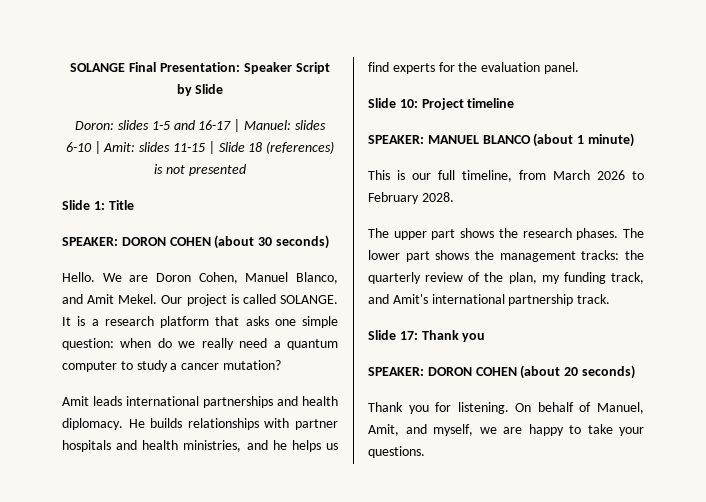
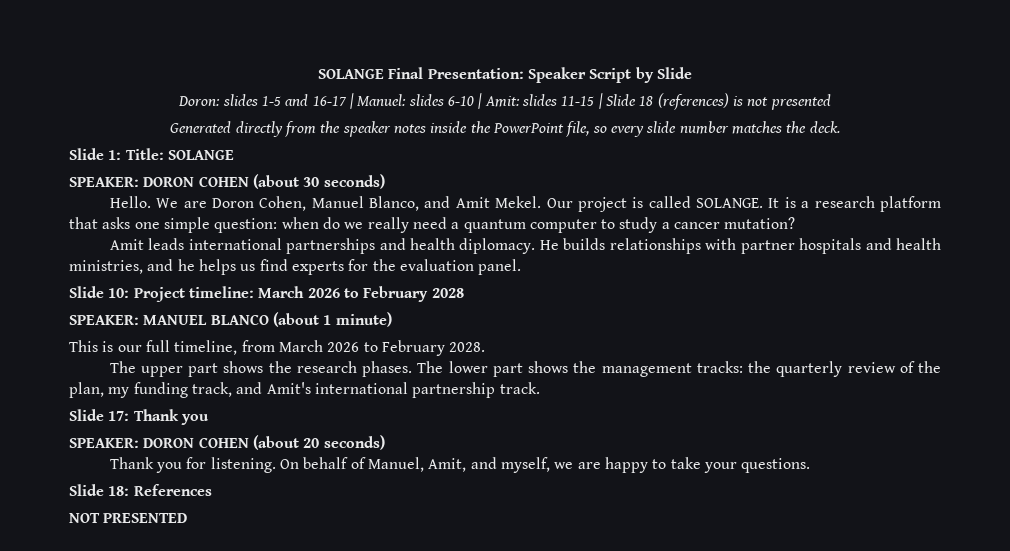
(246, 170) none -> [170,121,840,137] // Generated directly from the speaker notes inside the PowerPoint file, so every slide number matches the deck.
[108,200,134,210] Title -> [125,148,234,160] Title: SOLANGE
[467,98,515,108] timeline -> [188,286,464,302] timeline: March 2026 to February 2028
(425, 452) none -> [69,484,212,496] [69,513,188,523] // Slide 18: References // NOT PRESENTED

